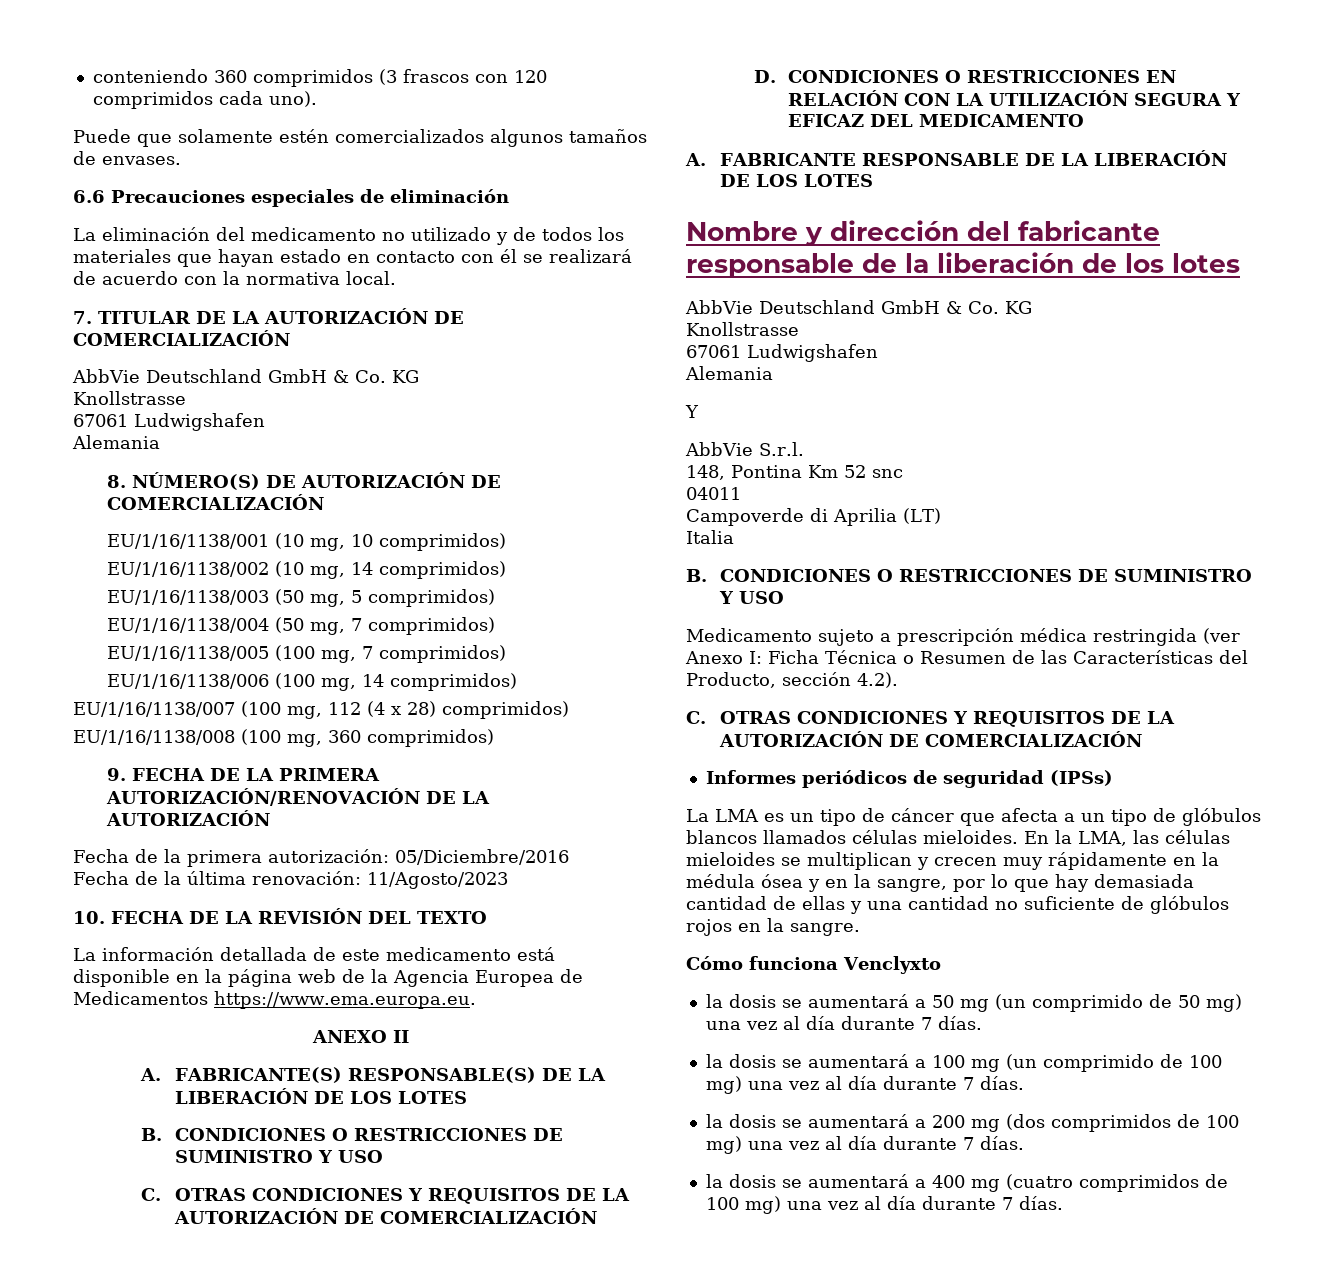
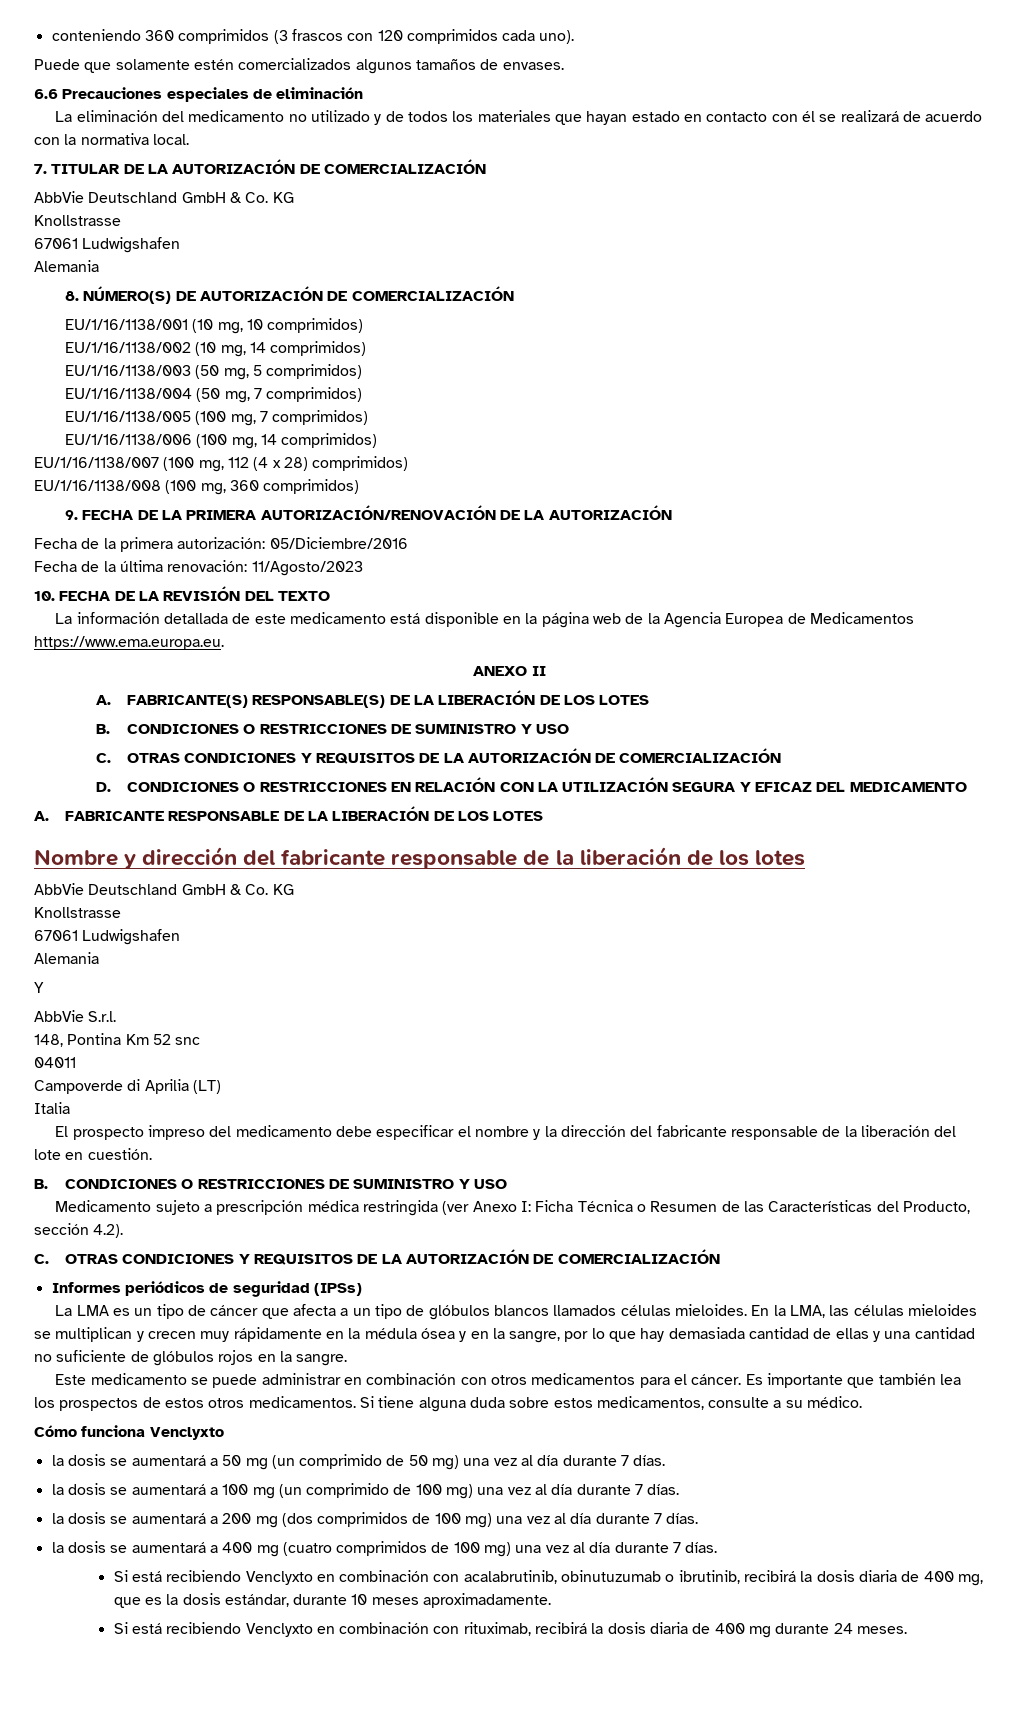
(734, 537) none -> [55,1125,957,1140] [34,1148,152,1160] // El prospecto impreso del medicamento debe especificar el nombre y la dirección del fabricante responsable de la liberación del lote en cuestión.
(860, 929) none -> [55,1373,961,1388] [34,1396,863,1412] // Este medicamento se puede administrar en combinación con otros medicamentos para el cáncer. Es importante que también lea los prospectos de estos otros medicamentos. Si tiene alguna duda sobre estos medicamentos, consulte a su médico.
(1063, 1203) none -> [113,1570,983,1586] [113,1593,552,1608] [113,1622,907,1638] // Si está recibiendo Venclyxto en combinación con acalabrutinib, obinutuzumab o ibrutinib, recibirá la dosis diaria de 400 mg, que es la dosis estándar, durante 10 meses aproximadamente. // Si está recibiendo Venclyxto en combinación con rituximab, recibirá la dosis diaria de 400 mg durante 24 meses.

